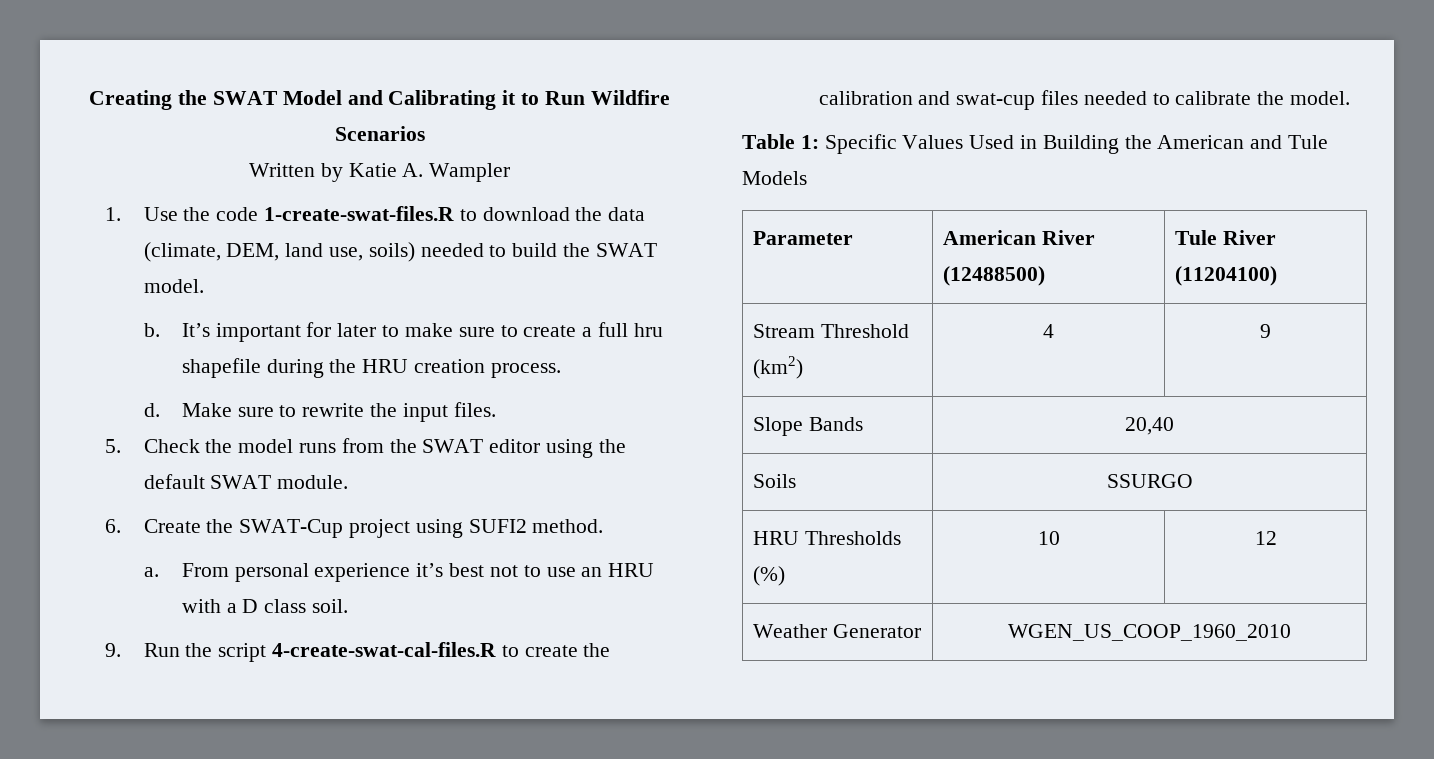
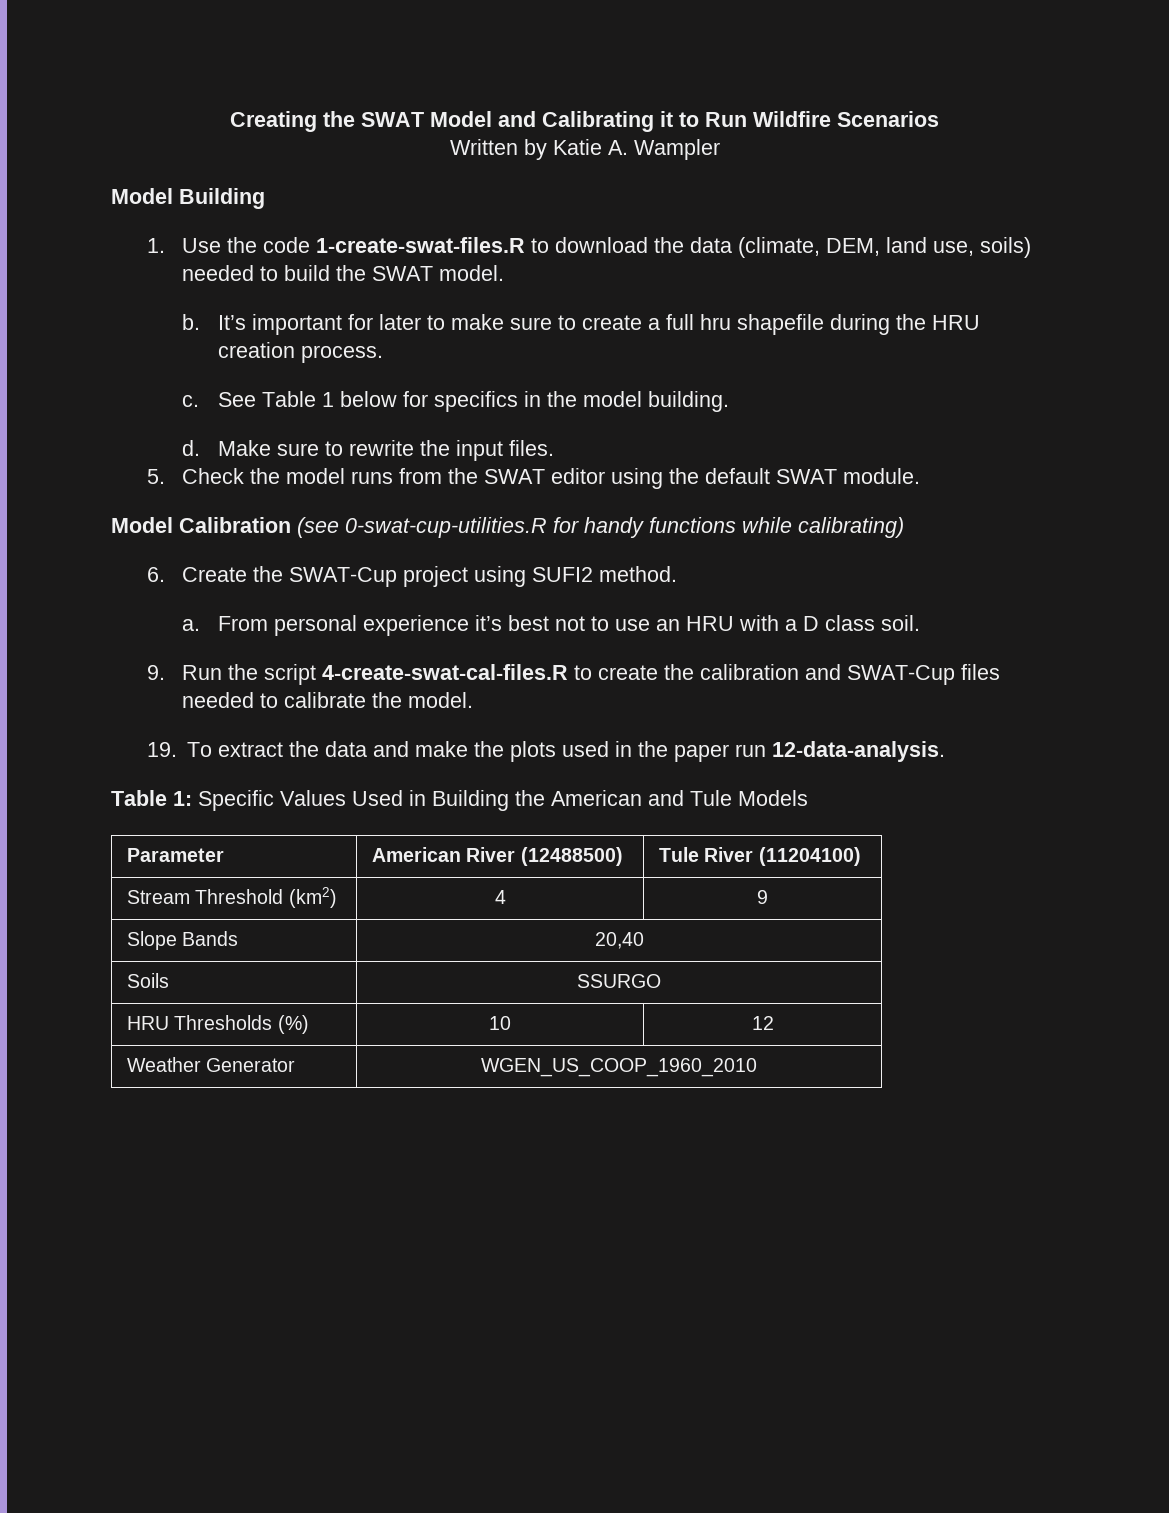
(511, 172) none -> [111,188,265,209] // Model Building
(561, 370) none -> [182,391,729,412] // c. See Table 1 below for specifics in the model building.
(349, 482) none -> [111,517,904,538] // Model Calibration (see 0-swat-cup-utilities.R for handy functions while calibrating)
[956,93,1036,110] swat-cup -> [847,665,956,685] SWAT-Cup
(1351, 98) none -> [146,741,946,762] // 19. To extract the data and make the plots used in the paper run 12-data-analysis.

